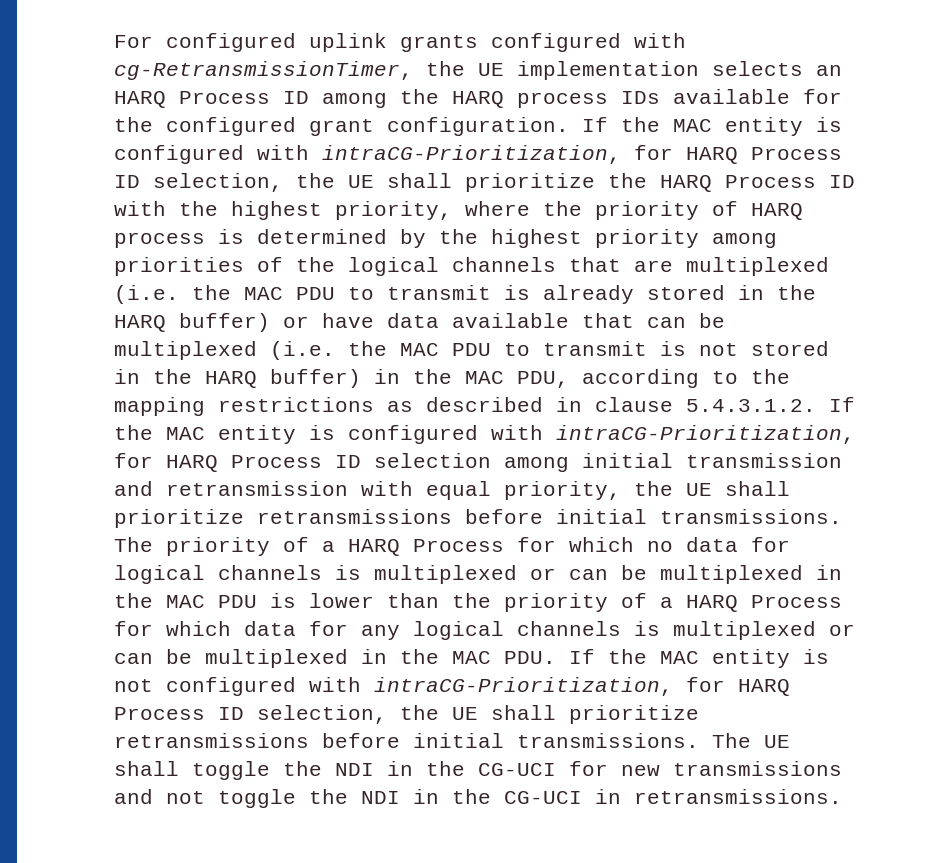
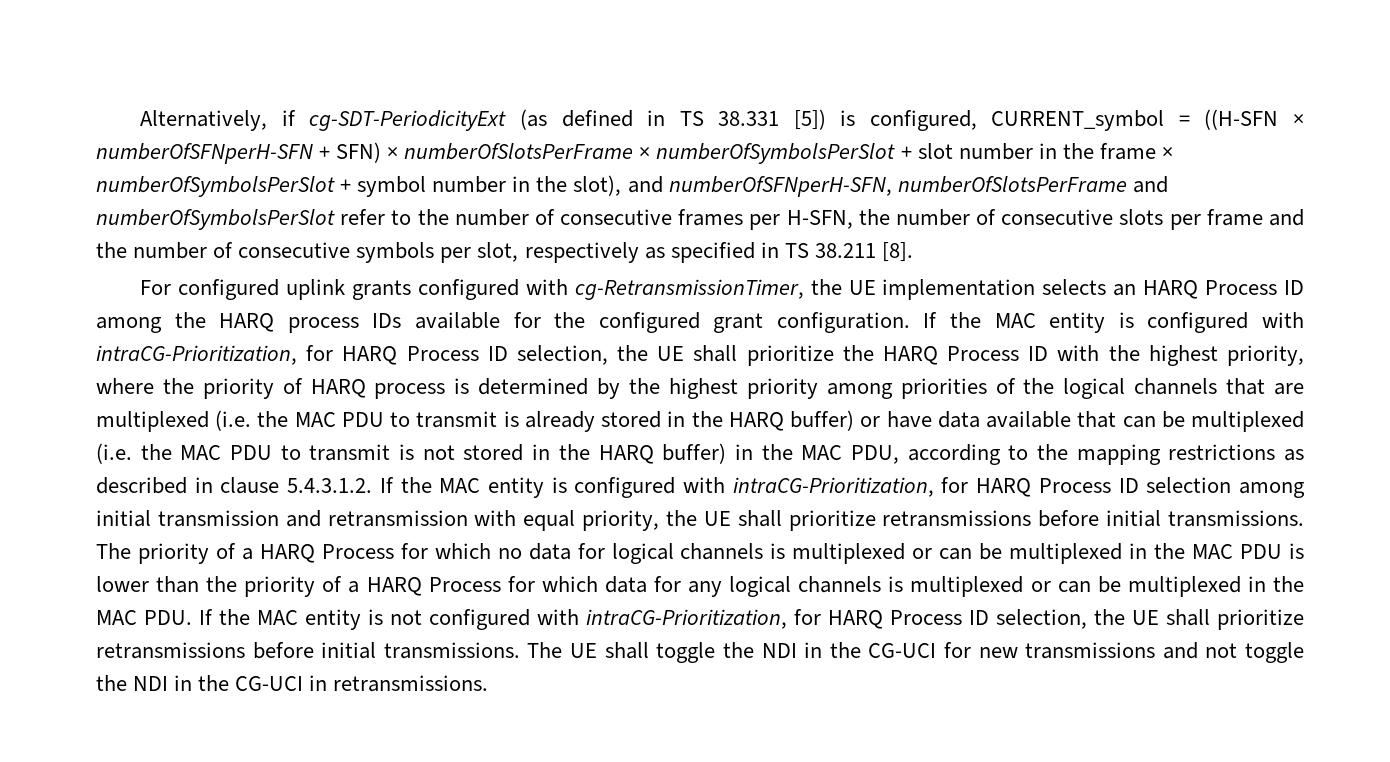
(114, 41) none -> [140,109,1305,131] [96,142,1173,164] [96,175,1168,197] [96,209,1304,230] [96,242,913,263] Alternatively, if cg-SDT-PeriodicityExt (as defined in TS 38.331 [5]) is configured, CURRENT_symbol = ((H-SFN × numberOfSFNperH-SFN + SFN) × numberOfSlotsPerFrame × numberOfSymbolsPerSlot + slot number in the frame × numberOfSymbolsPerSlot + symbol number in the slot), and numberOfSFNperH-SFN, numberOfSlotsPerFrame and numberOfSymbolsPerSlot refer to the number of consecutive frames per H-SFN, the number of consecutive slots per frame and the number of consecutive symbols per slot, respectively as specified in TS 38.211 [8]. //

